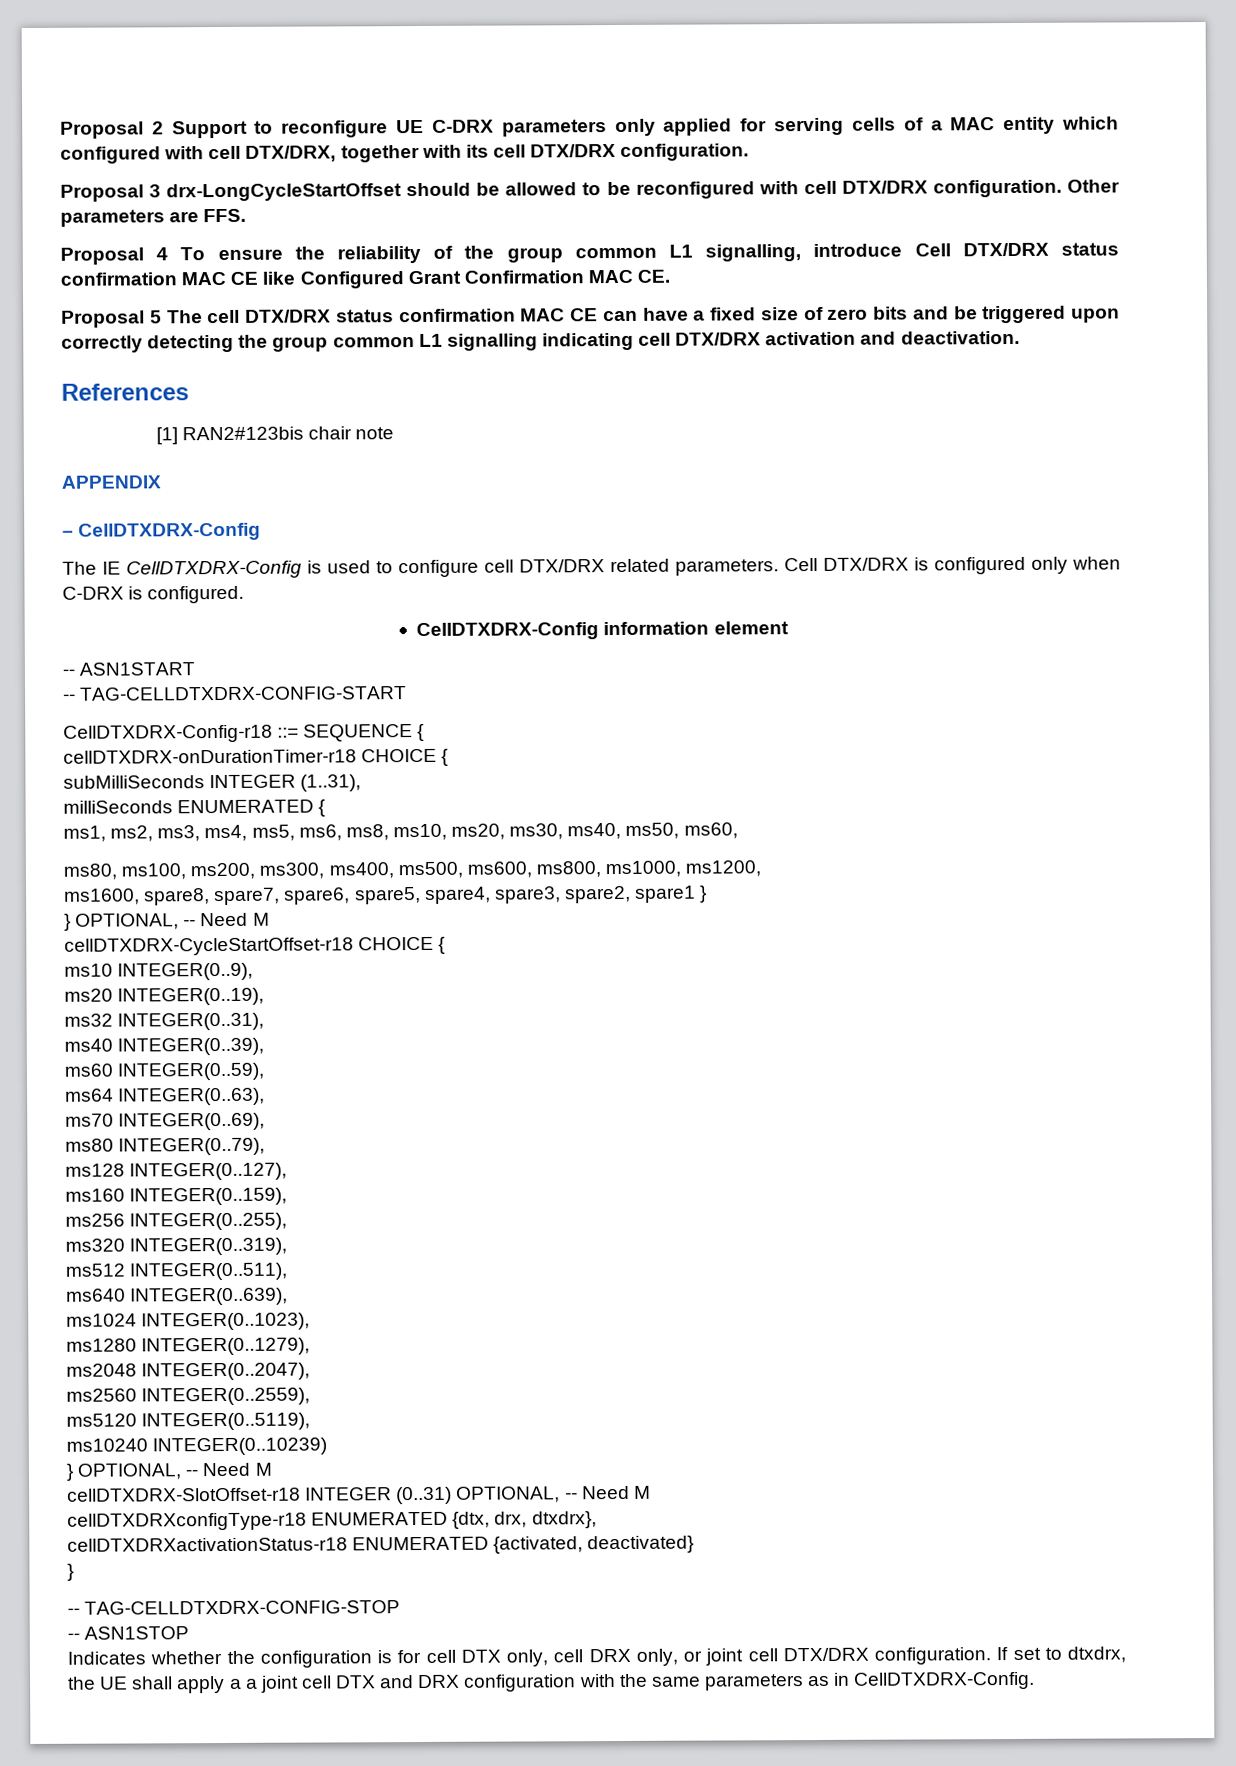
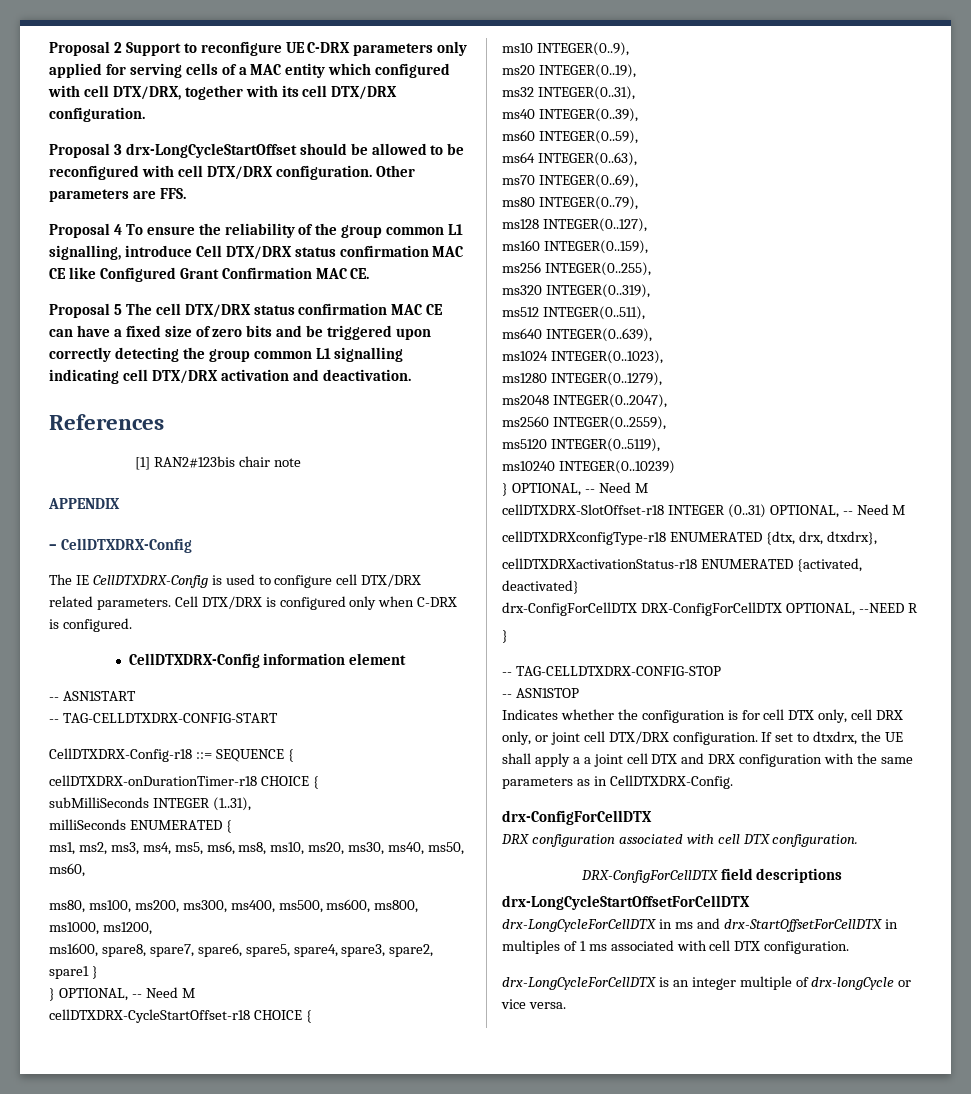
(695, 1544) none -> [502,602,918,616] // drx-ConfigForCellDTX DRX-ConfigForCellDTX OPTIONAL, --NEED R
(1036, 1680) none -> [502,810,652,825] [501,834,859,847] [580,868,843,883] [502,895,750,910] [502,918,898,932] [502,940,850,954] [502,976,912,990] [501,999,566,1009] // drx-ConfigForCellDTX // DRX configuration associated with cell DTX configuration. // DRX-ConfigForCellDTX field descriptions // drx-LongCycleStartOffsetForCellDTX // drx-LongCycleForCellDTX in ms and drx-StartOffsetForCellDTX in multiples of 1 ms associated with cell DTX configuration. // drx-LongCycleForCellDTX is an integer multiple of drx-longCycle or vice versa.

